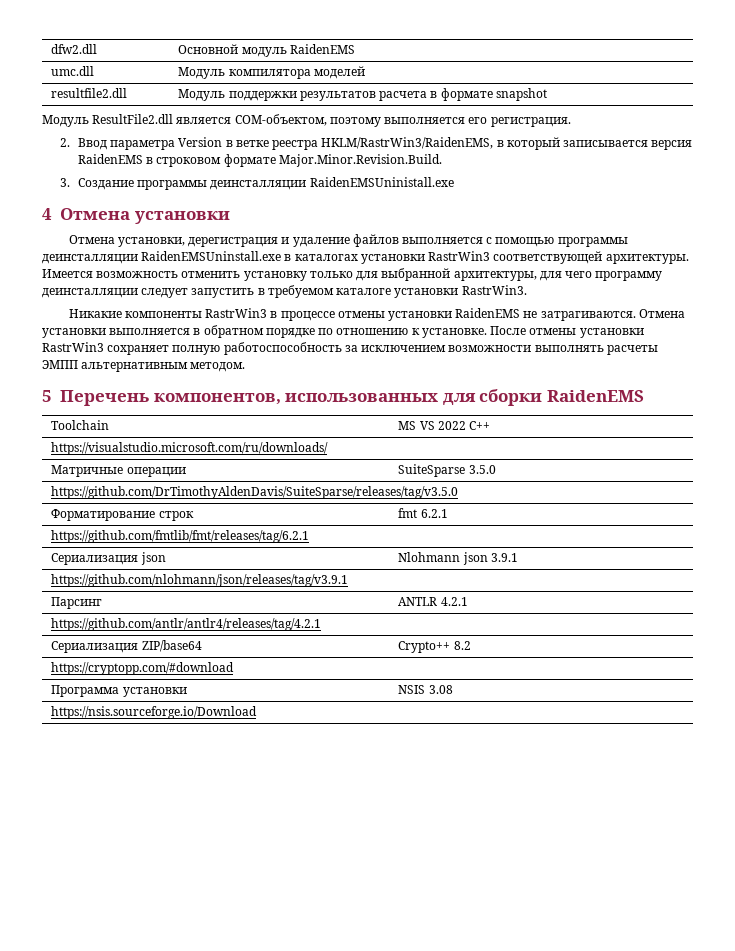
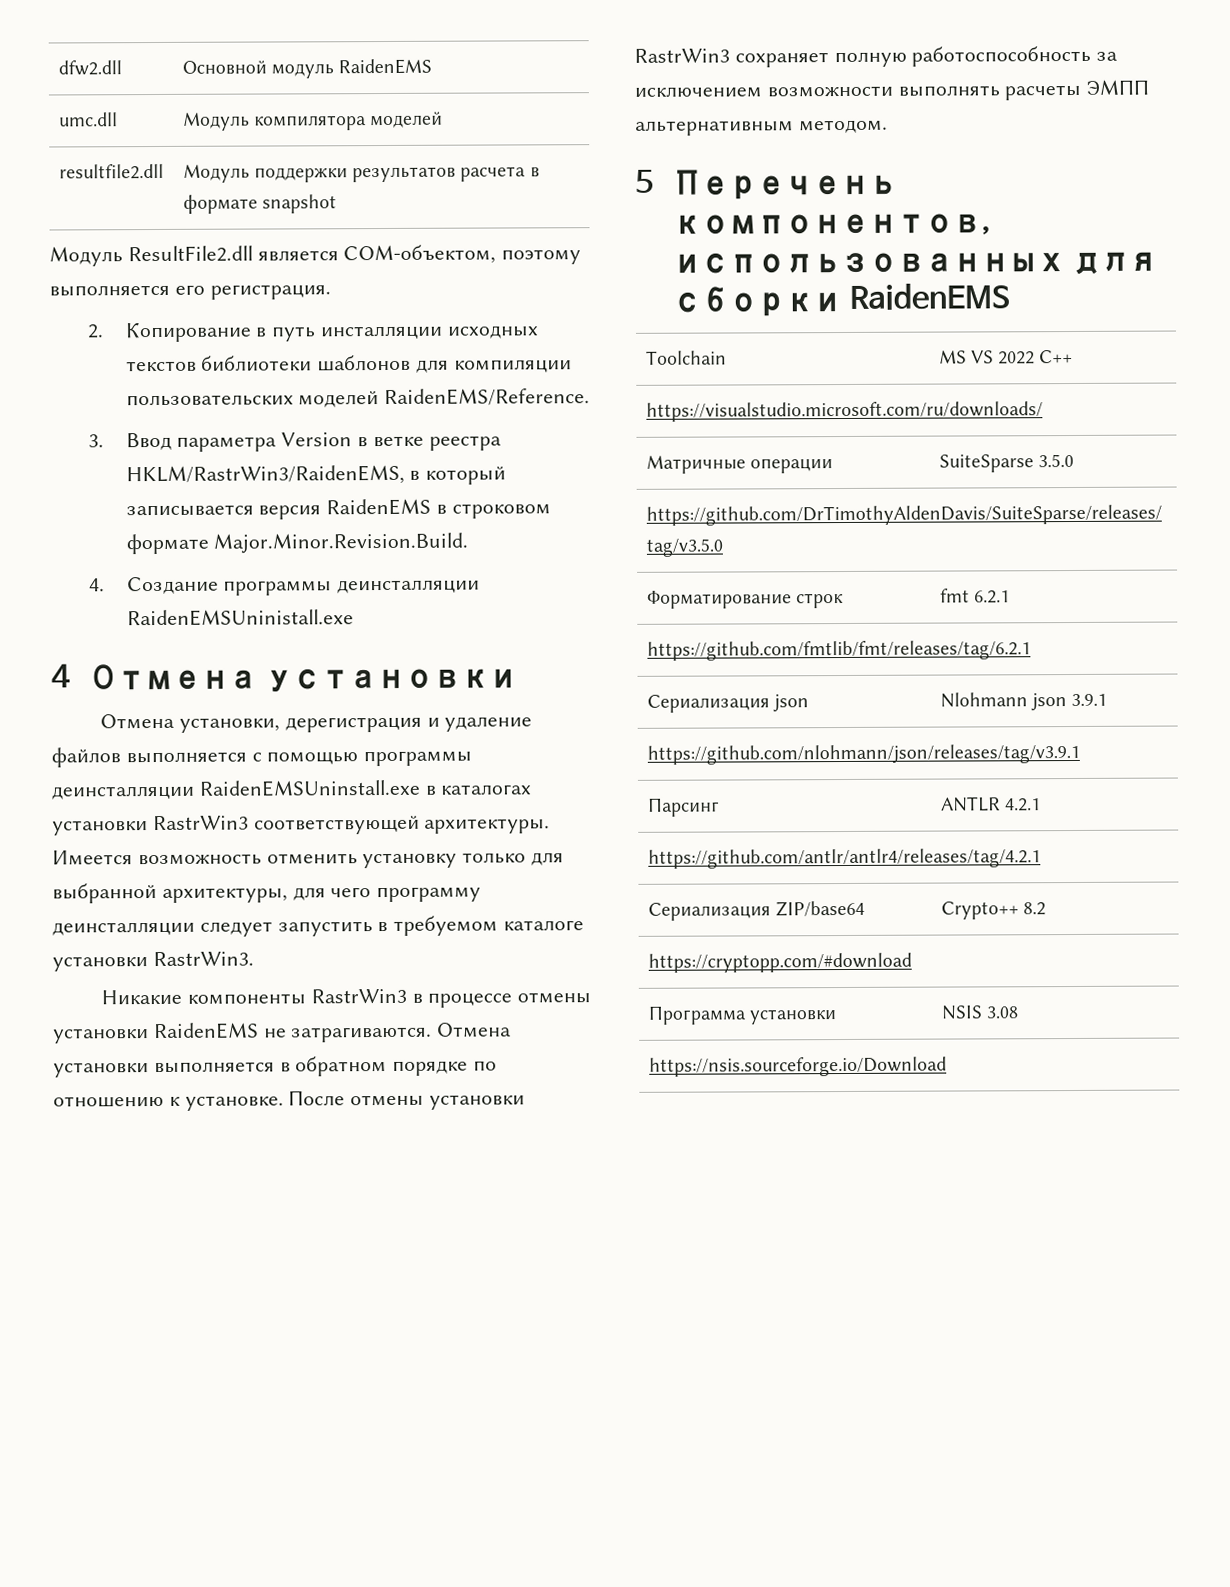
(70, 142) none -> [124,322,539,343] [125,354,572,373] [125,388,591,408] [87,434,104,448] Копирование в путь инсталляции исходных текстов библиотеки шаблонов для компиляции пользовательских моделей RaidenEMS/Reference. // 3.
[59,178,70,187] 3. -> [88,578,105,592] 4.

